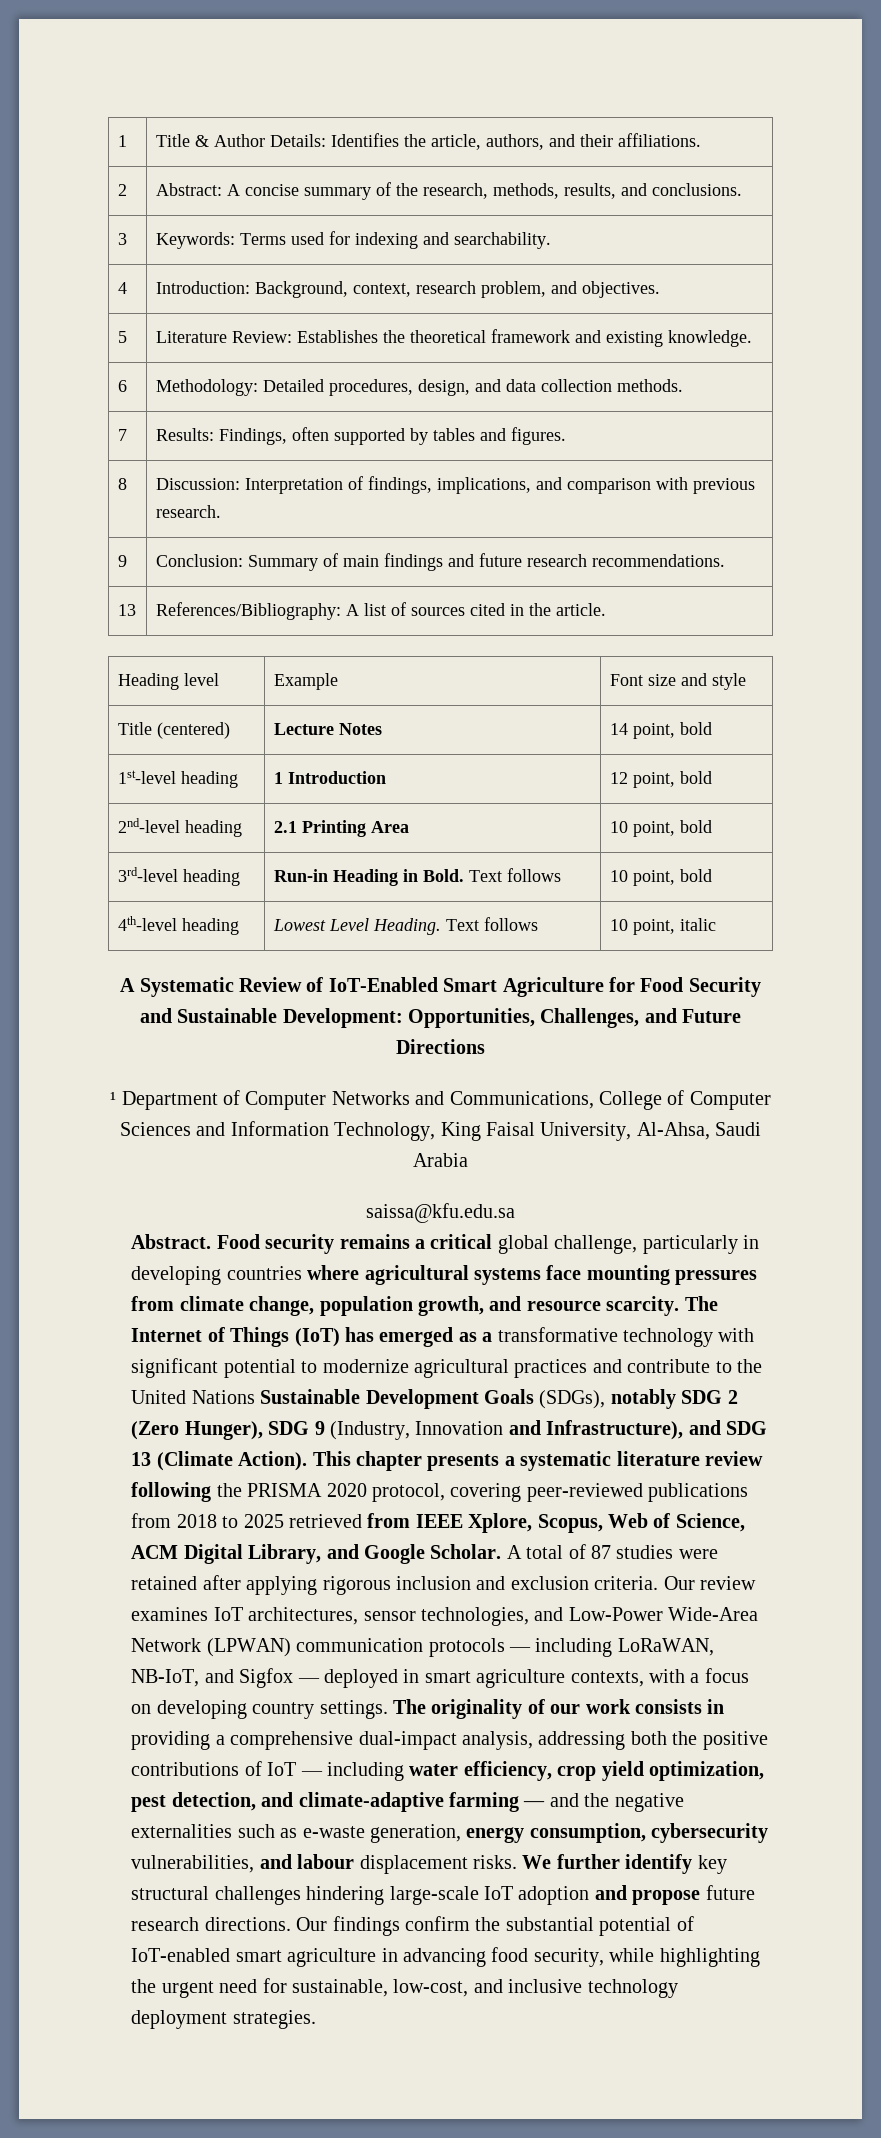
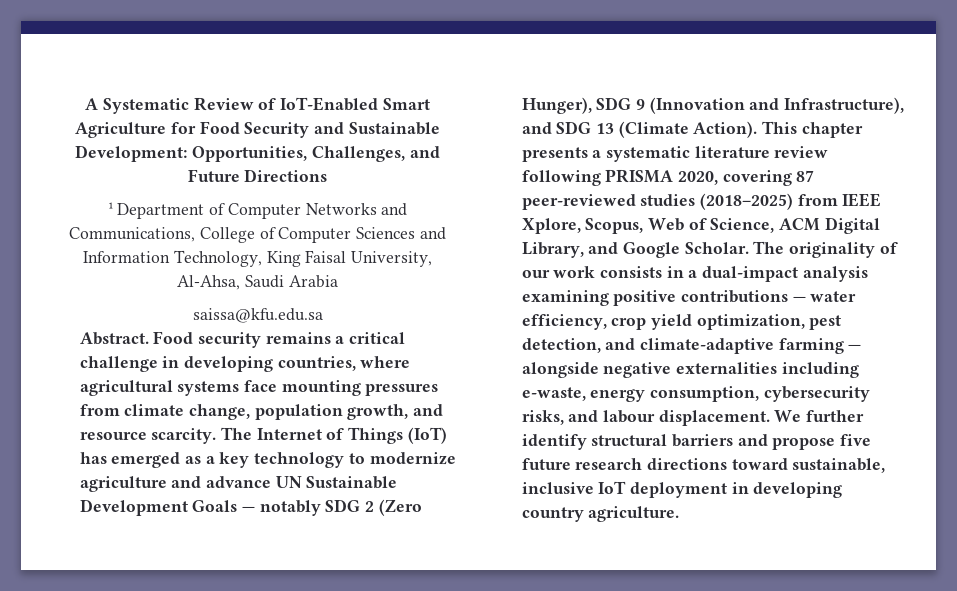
[117,135,127,147] [155,133,701,150] [117,184,127,196] [155,182,742,200] [117,233,127,245] [155,231,551,249] [117,282,127,294] [155,281,660,298] [117,331,127,343] [155,329,752,347] [117,380,127,392] [155,379,683,396] [117,429,127,441] [155,427,566,445] [117,478,127,490] [155,476,755,494] [155,505,221,518] [117,555,127,567] [155,553,725,571] [117,604,136,616] [155,602,606,620] [117,673,219,690] [273,673,338,690] [609,673,746,690] [117,722,230,739] [273,723,382,735] [609,722,712,739] [117,770,238,788] [273,771,386,784] [609,771,712,788] [117,818,242,837] [273,820,409,837] [609,820,712,837] [117,867,240,886] [273,868,561,886] [609,869,712,886] [117,916,239,935] [272,917,538,935] [609,918,716,935] 1 | Title & Author Details: Identifies the article, authors, and their affiliations. // 2 | Abstract: A concise summary of the research, methods, results, and conclusions. // 3 | Keywords: Terms used for indexing and searchability. // 4 | Introduction: Background, context, research problem, and objectives. // 5 | Literature Review: Establishes the theoretical framework and existing knowledge. // 6 | Methodology: Detailed procedures, design, and data collection methods. // 7 | Results: Findings, often supported by tables and figures. // 8 | Discussion: Interpretation of findings, implications, and comparison with previous research. // 9 | Conclusion: Summary of main findings and future research recommendations. // 13 | References/Bibliography: A list of sources cited in the article. // Heading level | Example | Font size and style // Title (centered) | Lecture Notes | 14 point, bold // 1st-level heading | 1 Introduction | 12 point, bold // 2nd-level heading | 2.1 Printing Area | 10 point, bold // 3rd-level heading | Run-in Heading in Bold. Text follows | 10 point, bold // 4th-level heading | Lowest Level Heading. Text follows | 10 point, italic // -> (85, 104) none
[497,1235,760,1254] [131,1266,302,1285] global challenge, particularly in developing countries -> [79,356,356,372] challenge in developing countries,
[497,1327,755,1347] [131,1358,763,1378] [131,1390,255,1404] transformative technology with significant potential to modernize agricultural practices and contribute to the United Nations -> [219,452,456,468] [79,476,302,492] key technology to modernize agriculture and advance UN
[539,1390,606,1409] (SDGs), -> [242,506,256,512] —
[330,1421,504,1440] (Industry, Innovation -> [649,97,745,114] (Innovation
[216,1483,749,1502] [131,1513,363,1528] the PRISMA 2020 protocol, covering peer-reviewed publications from 2018 to 2025 retrieved -> [605,169,815,186] [521,193,794,210] PRISMA 2020, covering 87 peer-reviewed studies (2018–2025)
[506,1544,718,1559] [131,1575,757,1595] [131,1607,759,1626] [131,1638,714,1657] [131,1668,749,1688] [131,1700,388,1719] A total of 87 studies were retained after applying rigorous inclusion and exclusion criteria. Our review examines IoT architectures, sensor technologies, and Low-Power Wide-Area Network (LPWAN) communication protocols — including LoRaWAN, NB-IoT, and Sigfox — deployed in smart agriculture contexts, with a focus on developing country settings. -> (749, 248) none
[131,1731,768,1750] [131,1761,405,1781] providing a comprehensive dual-impact analysis, addressing both the positive contributions of IoT — including -> [688,266,868,282] [521,290,806,306] a dual-impact analysis examining positive contributions —
[549,1793,684,1812] [131,1824,462,1843] and the negative externalities such as e-waste generation, -> [521,362,859,378] [521,387,586,401] alongside negative externalities including e-waste,
[131,1855,255,1873] vulnerabilities, -> [521,410,564,425] risks,
[359,1855,518,1874] displacement risks. -> [658,410,770,426] displacement.
[697,1855,727,1874] [131,1886,590,1905] key structural challenges hindering large-scale IoT adoption -> [591,434,734,447] structural barriers
[705,1885,755,1900] [131,1916,694,1936] [131,1947,760,1967] [131,1978,678,1998] [131,2010,316,2029] future research directions. Our findings confirm the substantial potential of IoT-enabled smart agriculture in advancing food security, while highlighting the urgent need for sustainable, low-cost, and inclusive technology deployment strategies. -> [840,434,872,446] [521,458,886,473] [521,481,843,498] [521,506,680,522] five future research directions toward sustainable, inclusive IoT deployment in developing country agriculture.

